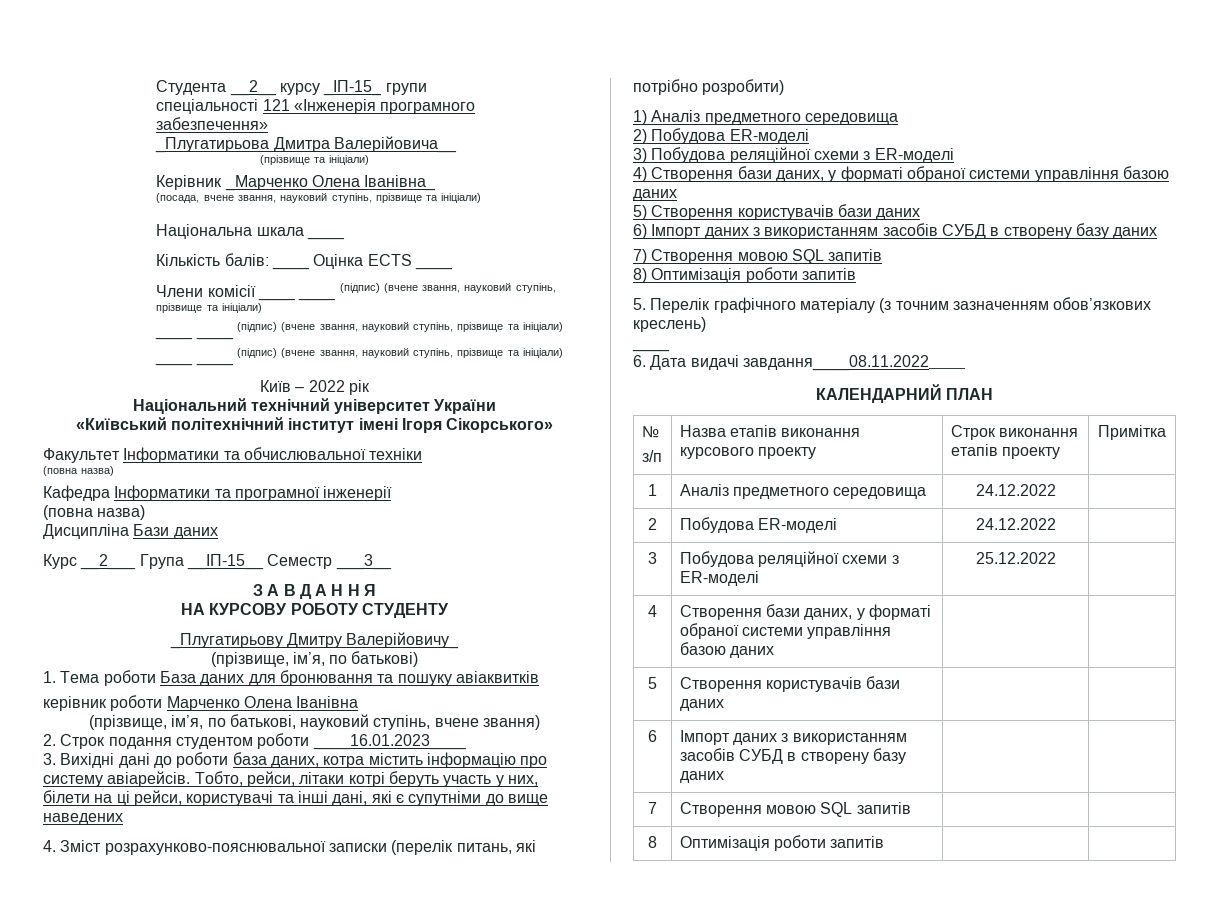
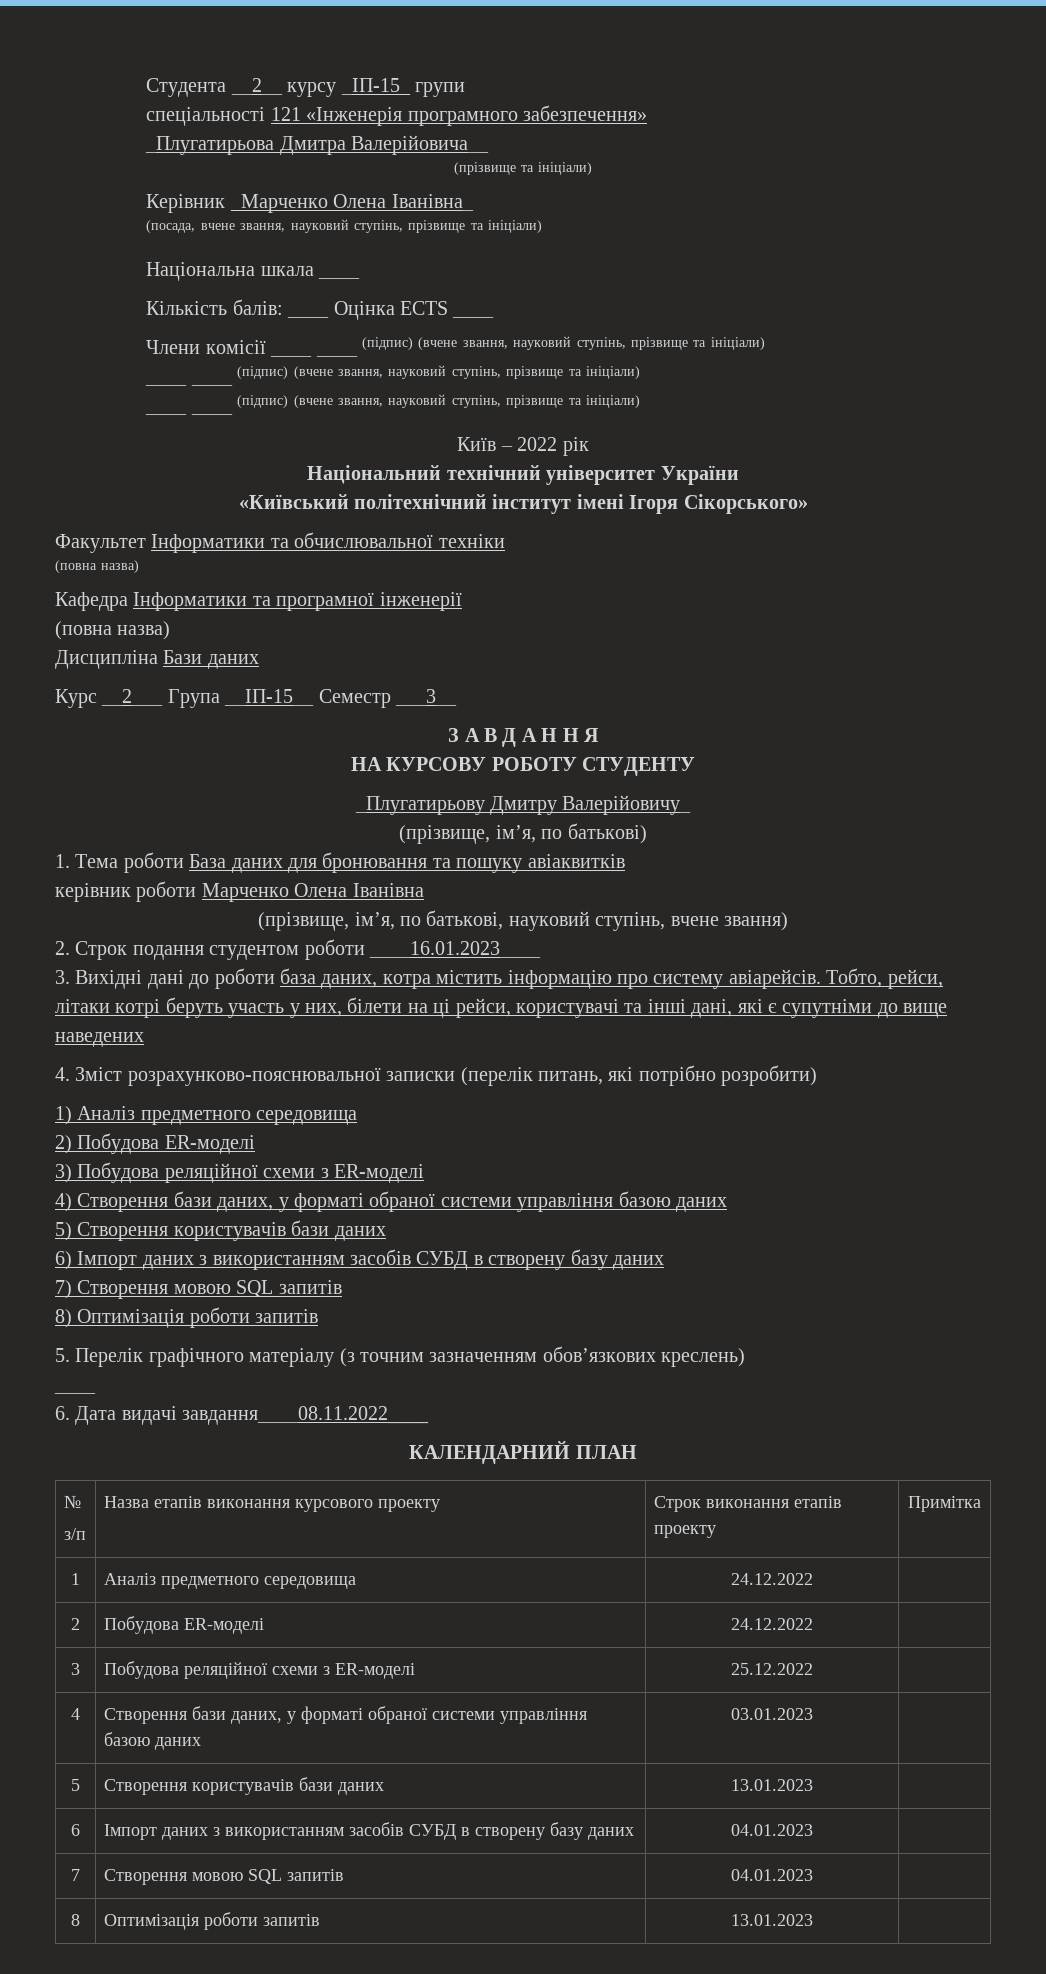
(774, 652) none -> [731,1708,813,1720] 03.01.2023
(724, 705) none -> [731,1779,813,1791] 13.01.2023
(724, 777) none -> [731,1824,813,1836] 04.01.2023
(911, 808) none -> [731,1869,813,1881] 04.01.2023
(885, 842) none -> [731,1914,813,1926] 13.01.2023

